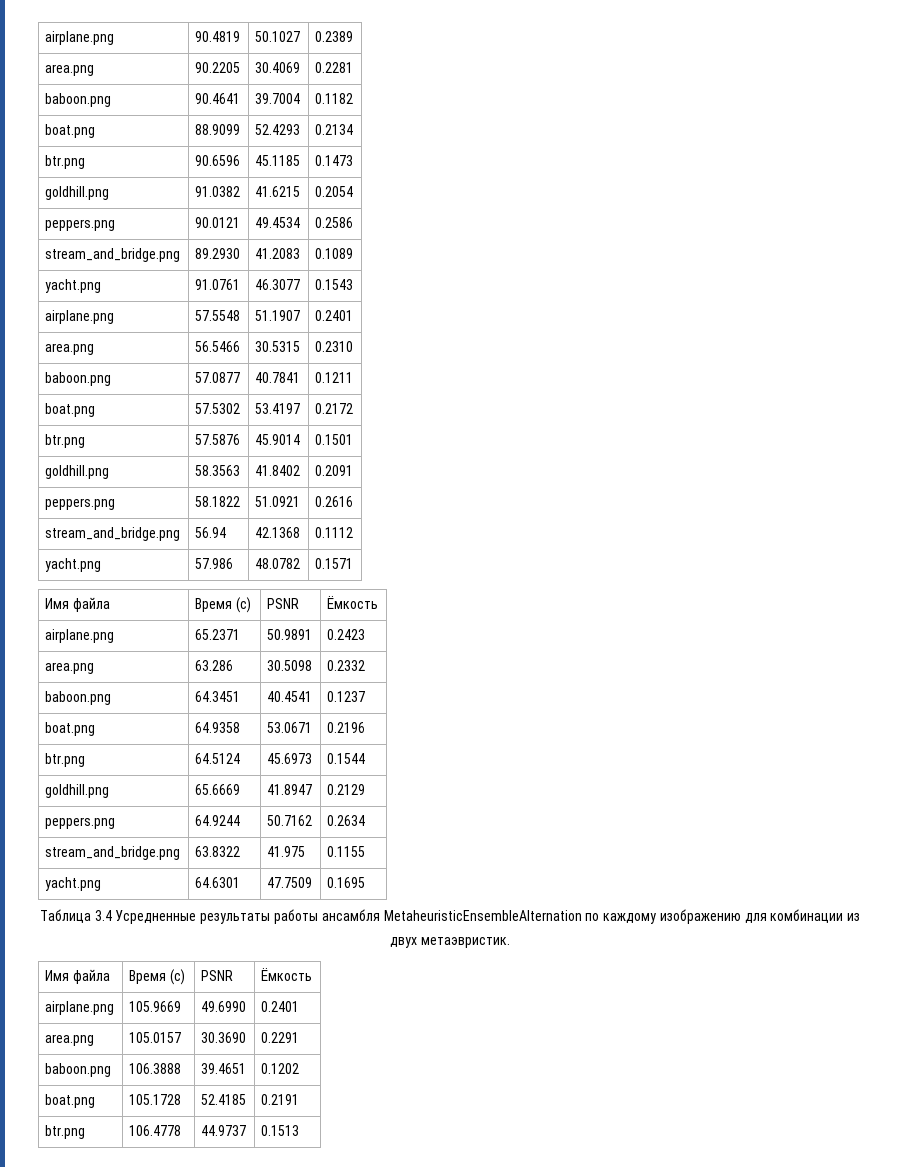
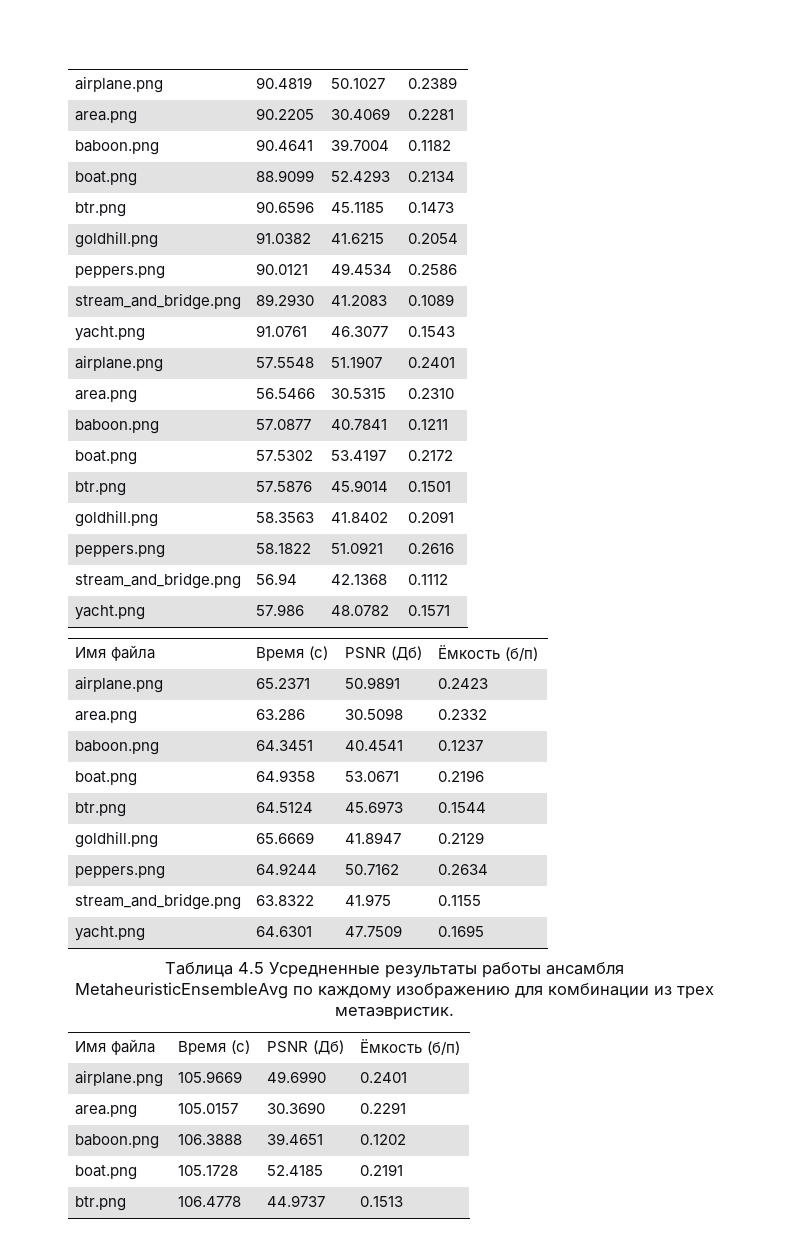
[327,595,379,609] | Ёмкость -> [390,646,422,661] [438,645,538,661] (Дб) | Ёмкость (б/п)
[94,910,112,921] 3.4 -> [237,962,264,974] 4.5
[383,910,582,921] MetaheuristicEnsembleAlternation -> [74,982,288,999] MetaheuristicEnsembleAvg
[390,937,418,948] двух -> [676,986,714,999] трех
[261,967,313,981] | Ёмкость -> [312,1040,344,1055] [360,1039,460,1055] (Дб) | Ёмкость (б/п)

